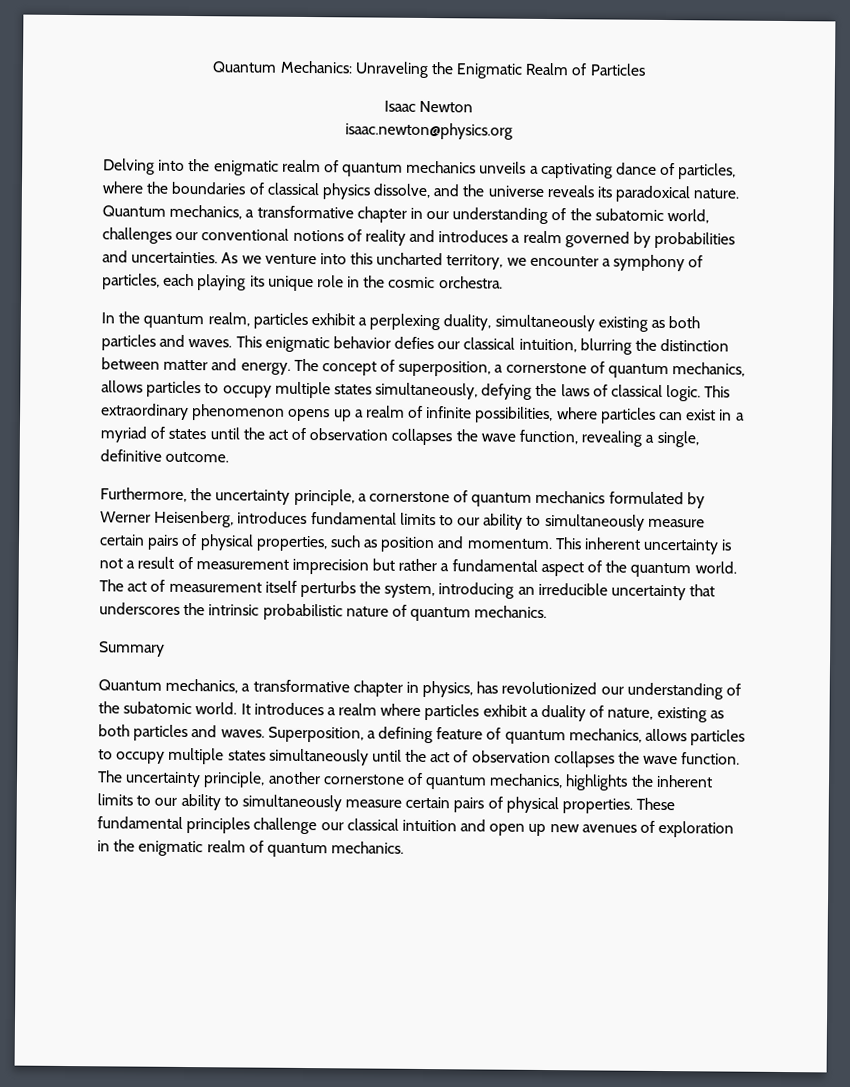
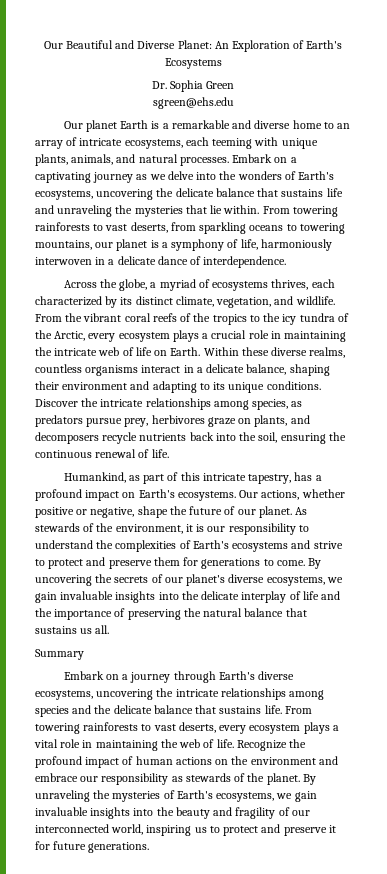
[212,60,646,79] [383,100,474,113] [344,122,513,140] [103,158,737,180] [102,181,740,203] [102,204,710,225] [102,227,736,249] [102,250,704,272] [102,273,503,292] [101,311,701,332] [101,334,730,355] [101,357,746,379] [101,380,731,402] [101,403,745,424] [100,426,699,448] [100,449,230,463] [100,487,705,509] [100,510,705,531] [99,533,733,555] [99,556,737,578] [99,579,716,601] [99,602,548,622] [99,641,165,657] [98,678,742,700] [98,701,724,723] [98,724,746,746] [98,747,741,768] [97,770,713,791] [97,793,676,814] [97,816,735,838] [97,839,405,858] Quantum Mechanics: Unraveling the Enigmatic Realm of Particles // Isaac Newton // isaac.newton@physics.org // Delving into the enigmatic realm of quantum mechanics unveils a captivating dance of particles, where the boundaries of classical physics dissolve, and the universe reveals its paradoxical nature. Quantum mechanics, a transformative chapter in our understanding of the subatomic world, challenges our conventional notions of reality and introduces a realm governed by probabilities and uncertainties. As we venture into this uncharted territory, we encounter a symphony of particles, each playing its unique role in the cosmic orchestra. // In the quantum realm, particles exhibit a perplexing duality, simultaneously existing as both particles and waves. This enigmatic behavior defies our classical intuition, blurring the distinction between matter and energy. The concept of superposition, a cornerstone of quantum mechanics, allows particles to occupy multiple states simultaneously, defying the laws of classical logic. This extraordinary phenomenon opens up a realm of infinite possibilities, where particles can exist in a myriad of states until the act of observation collapses the wave function, revealing a single, definitive outcome. // Furthermore, the uncertainty principle, a cornerstone of quantum mechanics formulated by Werner Heisenberg, introduces fundamental limits to our ability to simultaneously measure certain pairs of physical properties, such as position and momentum. This inherent uncertainty is not a result of measurement imprecision but rather a fundamental aspect of the quantum world. The act of measurement itself perturbs the system, introducing an irreducible uncertainty that underscores the intrinsic probabilistic nature of quantum mechanics. // Summary // Quantum mechanics, a transformative chapter in physics, has revolutionized our understanding of the subatomic world. It introduces a realm where particles exhibit a duality of nature, existing as both particles and waves. Superposition, a defining feature of quantum mechanics, allows particles to occupy multiple states simultaneously until the act of observation collapses the wave function. The uncertainty principle, another cornerstone of quantum mechanics, highlights the inherent limits to our ability to simultaneously measure certain pairs of physical properties. These fundamental principles challenge our classical intuition and open up new avenues of exploration in the enigmatic realm of quantum mechanics. -> [43,40,343,52] [164,58,222,69] [151,80,235,92] [152,97,234,109] [63,120,351,132] [35,137,318,149] [35,154,297,166] [35,171,335,183] [35,188,343,200] [35,205,338,217] [35,222,345,234] [35,239,332,251] [35,256,287,268] [63,279,335,291] [35,296,335,308] [35,313,349,325] [35,330,347,342] [35,347,346,358] [35,364,330,376] [35,381,321,393] [35,398,303,410] [35,415,310,427] [35,432,346,444] [35,449,169,458] [63,472,322,484] [35,489,345,501] [35,506,308,518] [35,523,309,535] [35,540,343,552] [35,557,322,569] [35,574,343,586] [35,591,341,603] [35,608,307,620] [35,625,110,634] [35,649,84,660] [63,671,295,683] [35,688,325,700] [35,705,312,717] [35,722,339,734] [34,739,307,751] [35,756,338,768] [35,773,316,785] [35,790,317,802] [35,807,310,819] [35,824,336,836] [35,841,150,853] Our Beautiful and Diverse Planet: An Exploration of Earth's Ecosystems // Dr. Sophia Green // sgreen@ehs.edu // Our planet Earth is a remarkable and diverse home to an array of intricate ecosystems, each teeming with unique plants, animals, and natural processes. Embark on a captivating journey as we delve into the wonders of Earth's ecosystems, uncovering the delicate balance that sustains life and unraveling the mysteries that lie within. From towering rainforests to vast deserts, from sparkling oceans to towering mountains, our planet is a symphony of life, harmoniously interwoven in a delicate dance of interdependence. // Across the globe, a myriad of ecosystems thrives, each characterized by its distinct climate, vegetation, and wildlife. From the vibrant coral reefs of the tropics to the icy tundra of the Arctic, every ecosystem plays a crucial role in maintaining the intricate web of life on Earth. Within these diverse realms, countless organisms interact in a delicate balance, shaping their environment and adapting to its unique conditions. Discover the intricate relationships among species, as predators pursue prey, herbivores graze on plants, and decomposers recycle nutrients back into the soil, ensuring the continuous renewal of life. // Humankind, as part of this intricate tapestry, has a profound impact on Earth's ecosystems. Our actions, whether positive or negative, shape the future of our planet. As stewards of the environment, it is our responsibility to understand the complexities of Earth's ecosystems and strive to protect and preserve them for generations to come. By uncovering the secrets of our planet's diverse ecosystems, we gain invaluable insights into the delicate interplay of life and the importance of preserving the natural balance that sustains us all. // Summary // Embark on a journey through Earth's diverse ecosystems, uncovering the intricate relationships among species and the delicate balance that sustains life. From towering rainforests to vast deserts, every ecosystem plays a vital role in maintaining the web of life. Recognize the profound impact of human actions on the environment and embrace our responsibility as stewards of the planet. By unraveling the mysteries of Earth's ecosystems, we gain invaluable insights into the beauty and fragility of our interconnected world, inspiring us to protect and preserve it for future generations.

